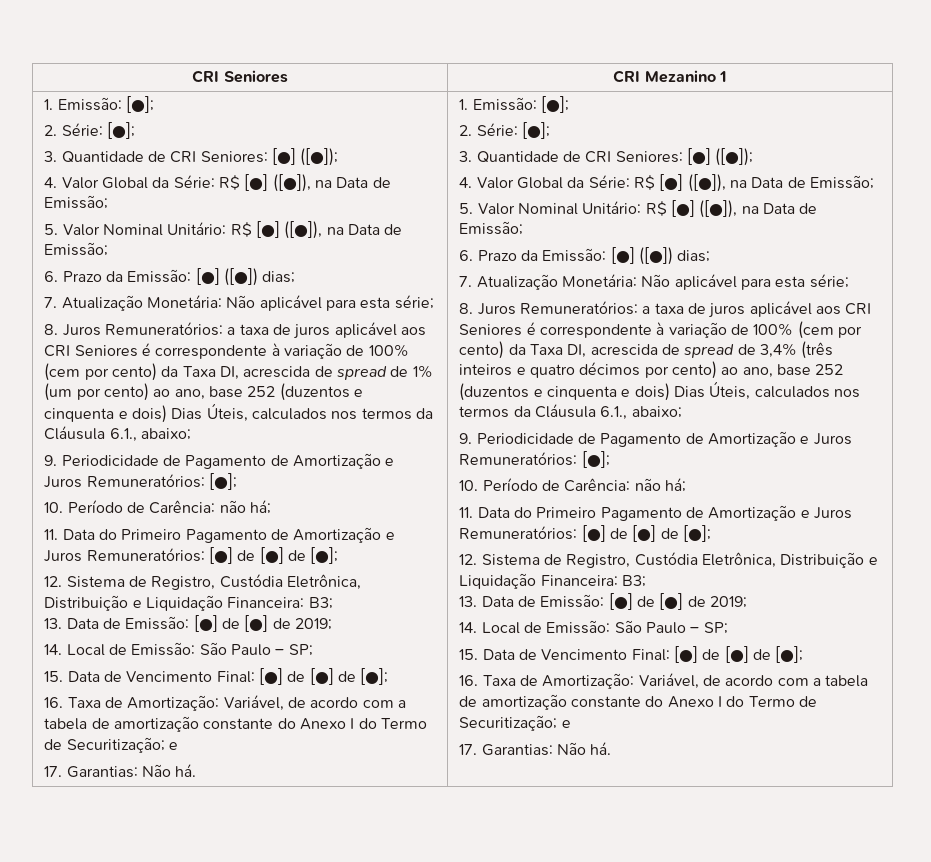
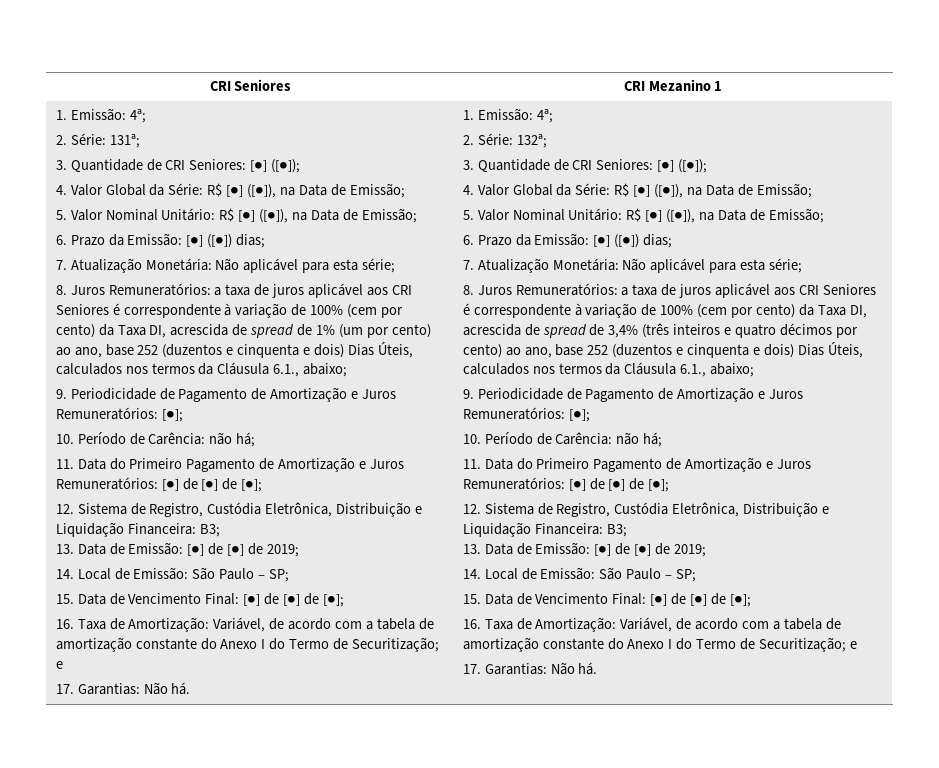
[126,96,155,113] [44,122,136,139] [●]; // 2. Série: [●]; -> [129,109,146,123] [55,133,140,148] 4ª; // 2. Série: 131ª;
[541,96,570,113] [459,122,551,139] [●]; // 2. Série: [●]; -> [536,109,553,123] [462,133,547,148] 4ª; // 2. Série: 132ª;

